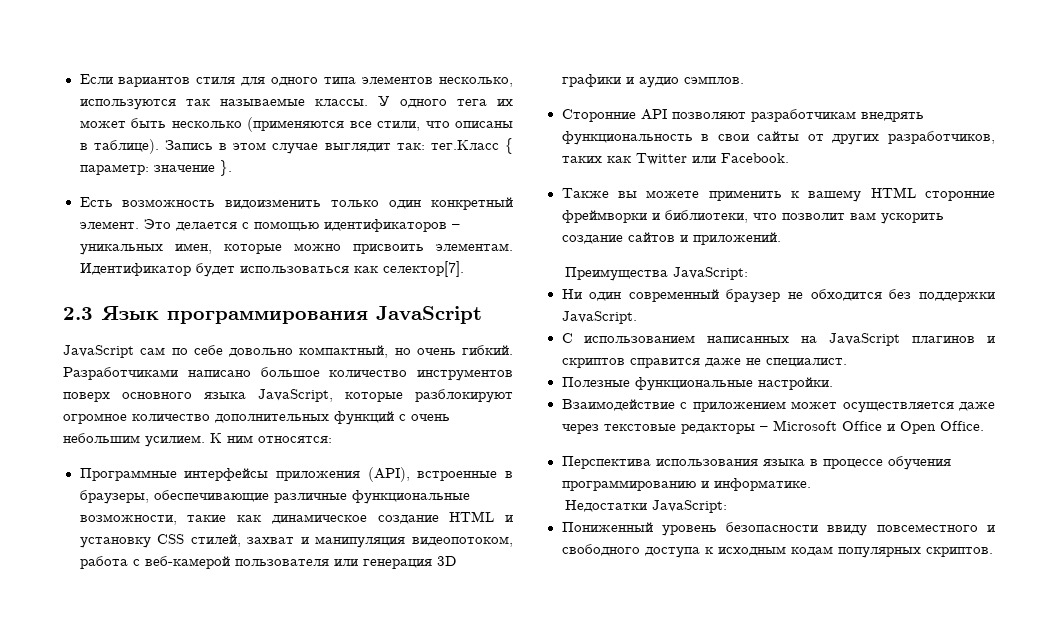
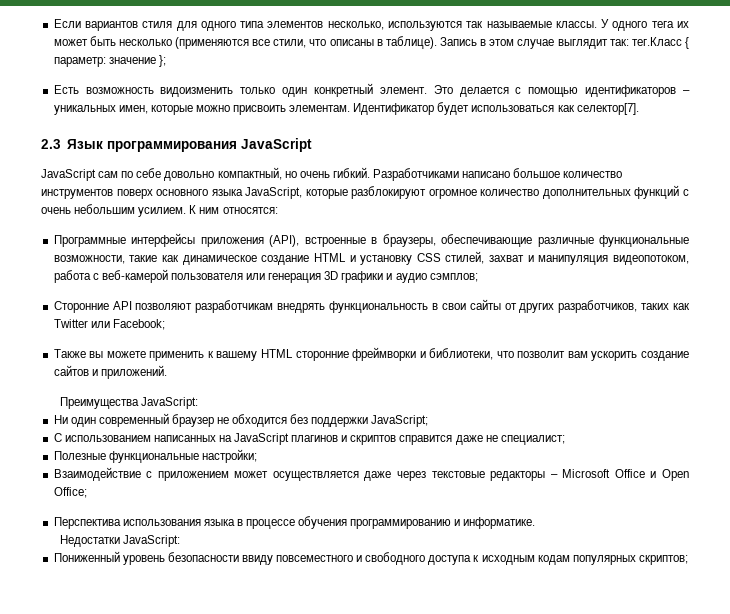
[219,160,232,176] }. -> [158,55,166,67] };
[683,76,744,84] сэмплов. -> [429,273,478,282] сэмплов;
[720,153,789,163] Facebook. -> [112,319,165,330] Facebook;
[561,311,637,324] JavaScript. -> [371,415,429,427] JavaScript;
[765,358,847,367] специалист. -> [500,435,565,445] специалист;
[757,377,833,390] настройки. -> [201,449,257,463] настройки;
[939,421,984,431] Office. -> [53,487,87,498] Office;
[925,547,993,557] скриптов. -> [638,555,688,565] скриптов;

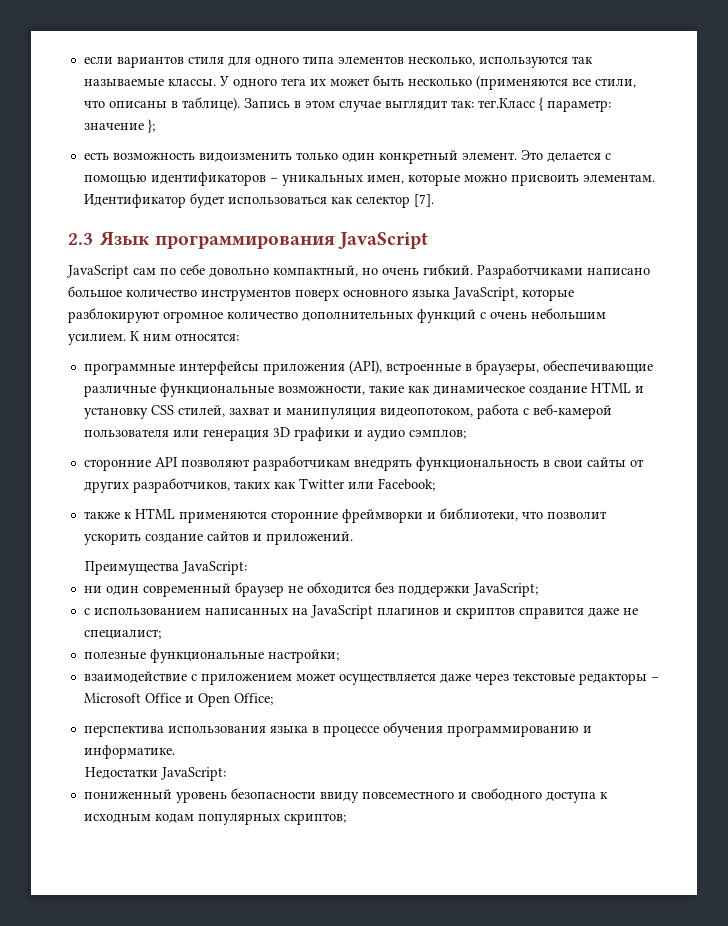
[53,19,81,28] Если -> [83,57,113,64] если
[53,85,79,94] Есть -> [83,152,109,160] есть
[576,103,639,115] селектор[7]. -> [355,194,434,208] селектор [7].
[53,235,126,247] Программные -> [83,363,175,375] программные
[53,301,109,313] Сторонние -> [83,459,151,471] сторонние
[53,349,293,361] Также вы можете применить к вашему HTML -> [83,508,267,523] также к HTML применяются
[567,351,588,358] вам -> (607, 515) none
[53,415,68,424] Ни -> [83,586,102,593] ни
[53,433,62,442] С -> [83,608,90,615] с
[53,451,106,460] Полезные -> [83,652,146,659] полезные
[53,467,141,481] Взаимодействие -> [83,671,187,683] взаимодействие
[53,517,121,529] Перспектива -> [83,725,164,737] перспектива
[53,551,120,562] Пониженный -> [83,789,172,799] пониженный

